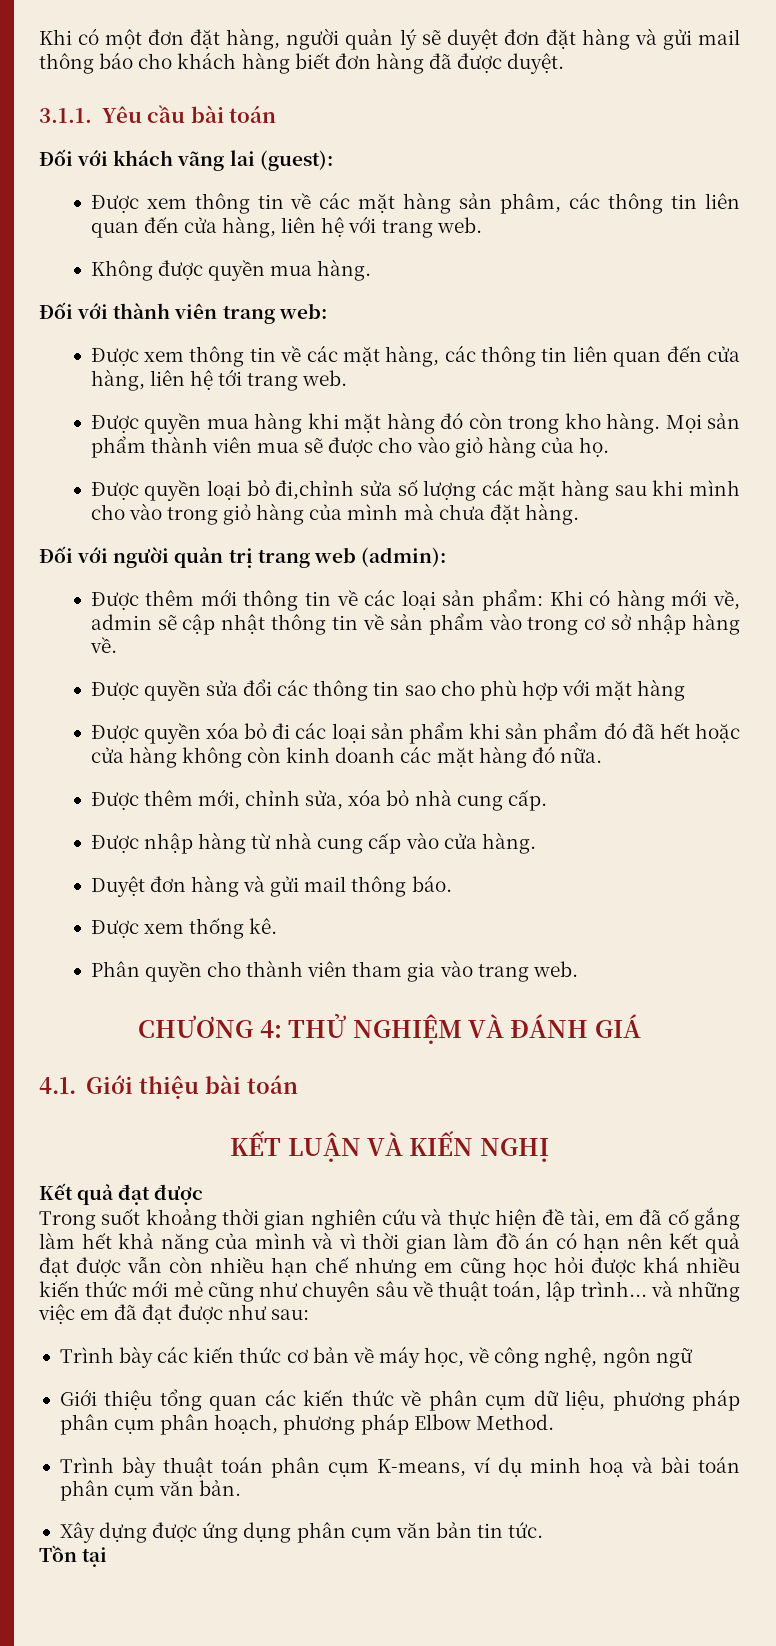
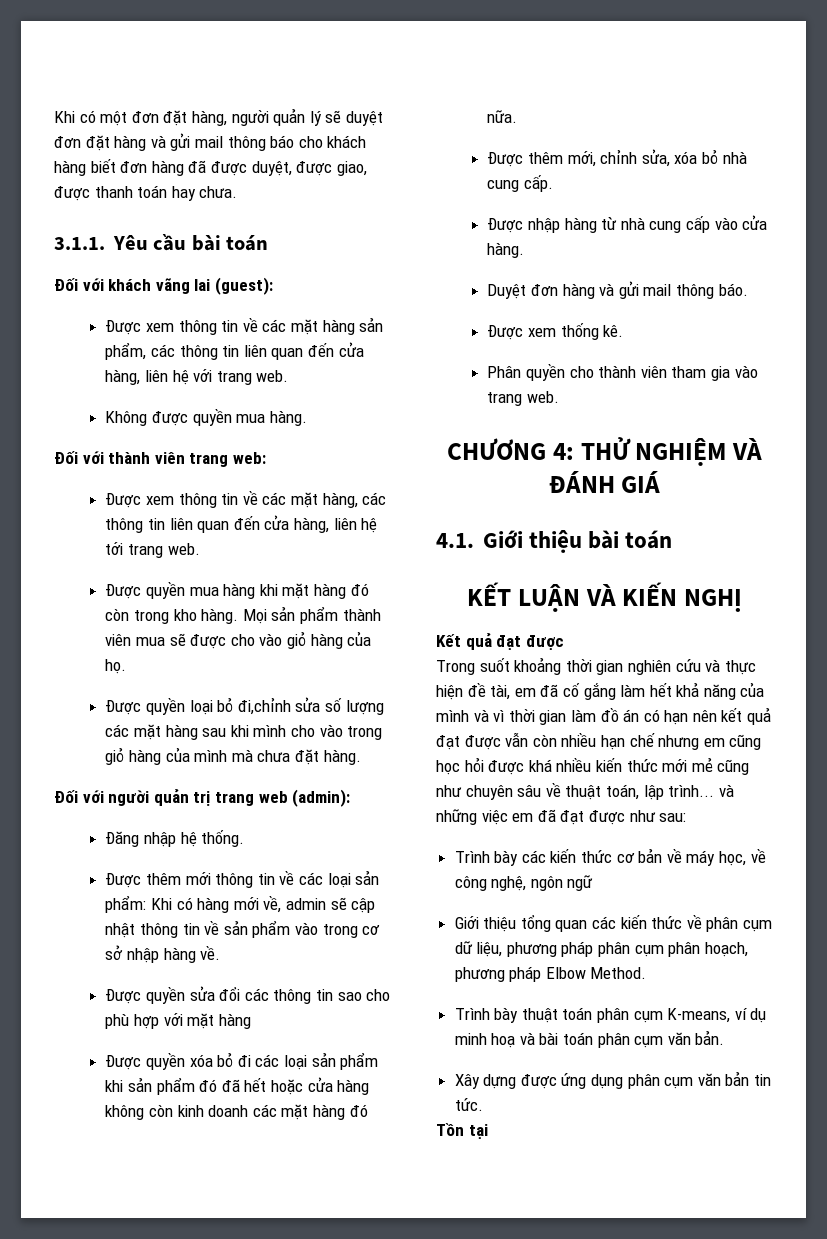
[507,53,565,74] duyệt. -> [251,161,367,176] [54,185,238,201] duyệt, được giao, được thanh toán hay chưa.
[500,193,562,214] phâm, -> [105,342,147,360] phẩm,
(446, 557) none -> [105,830,245,847] // Đăng nhập hệ thống.

